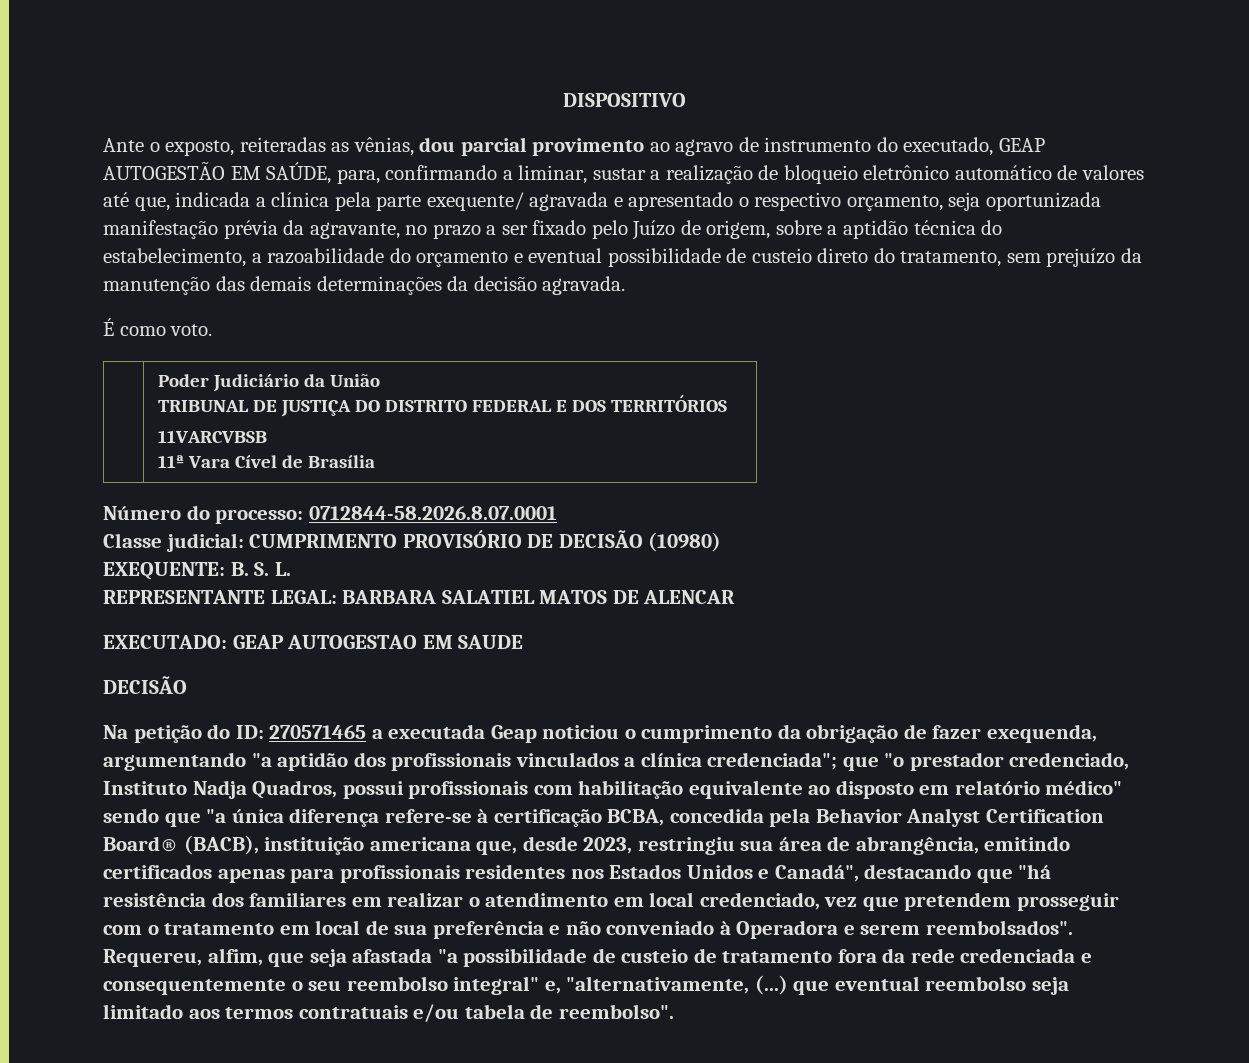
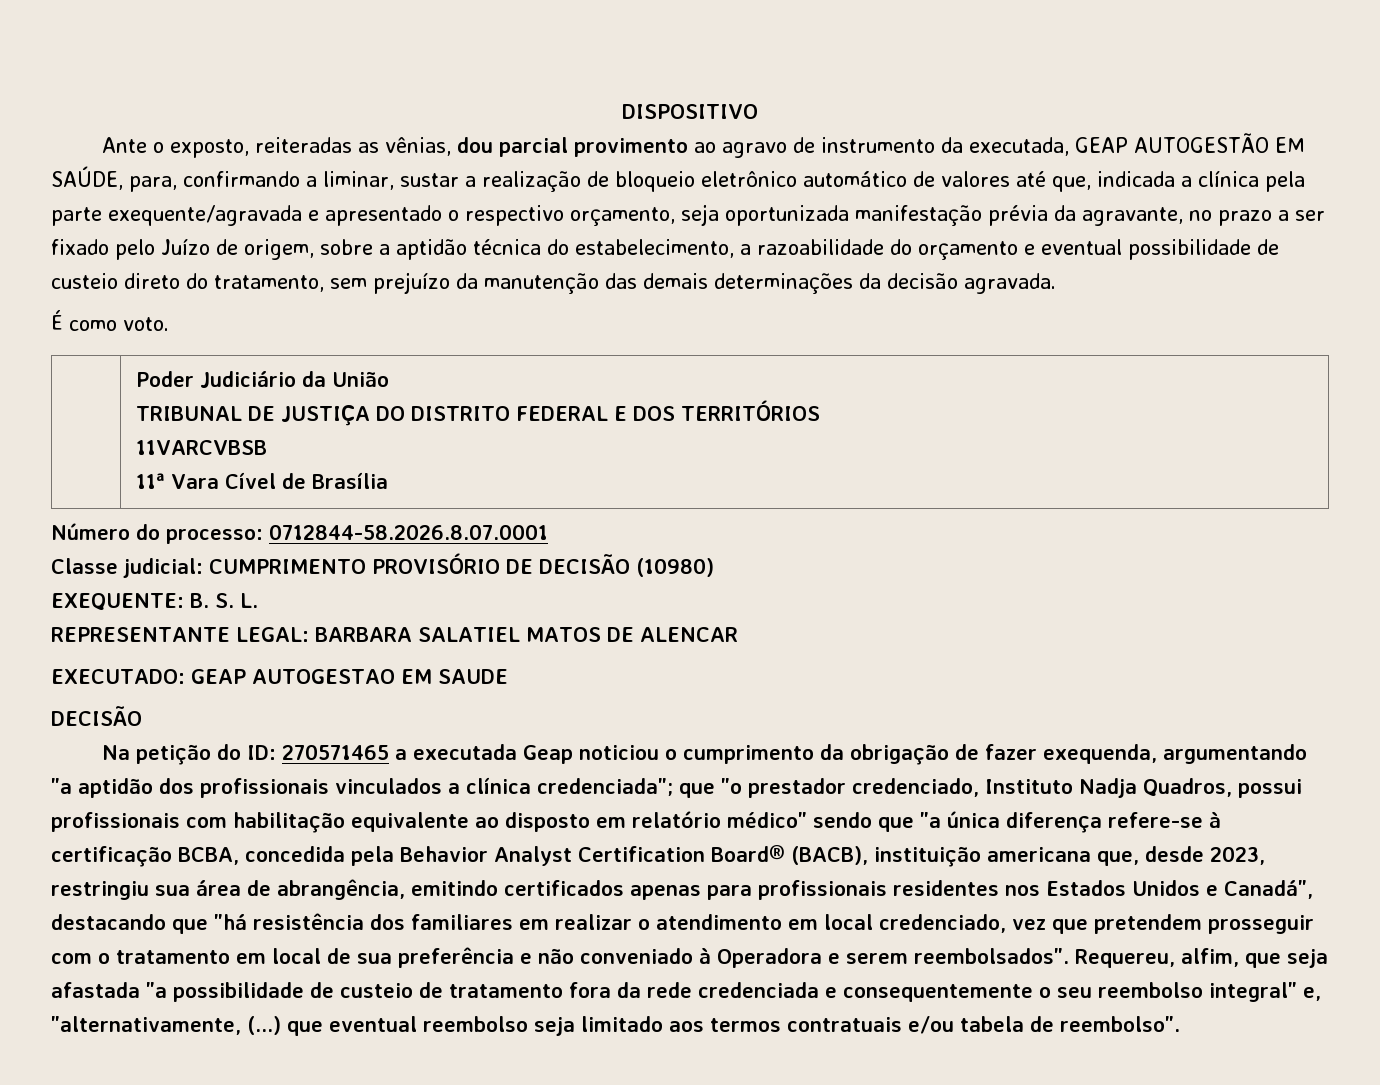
[876,137,994,156] do executado, -> [941,137,1070,156] da executada,
[426,192,609,211] exequente/ agravada -> [108,205,302,226] exequente/agravada

